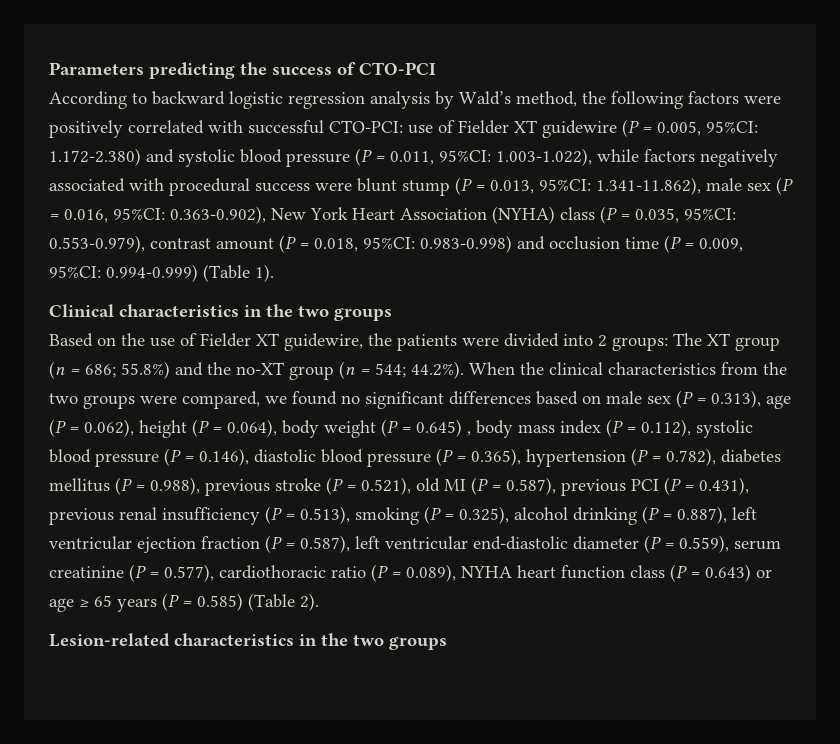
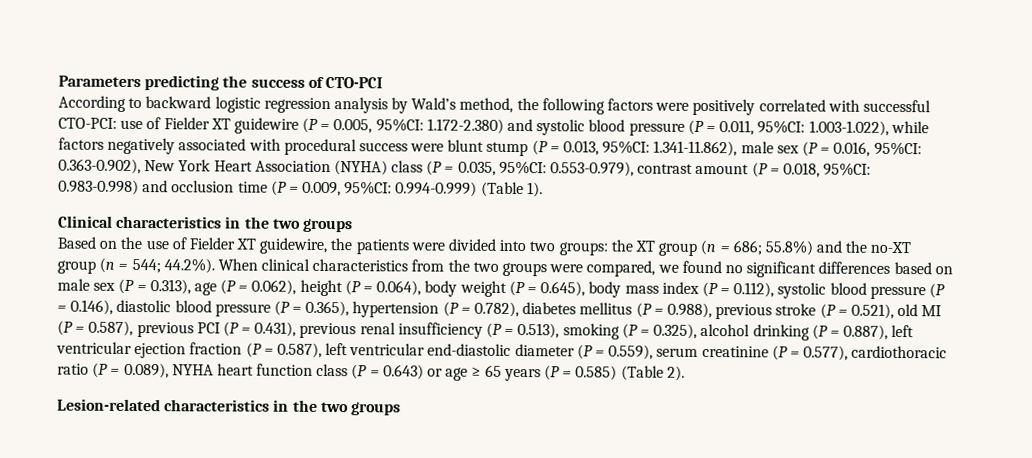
[598,333,702,351] 2 groups: The -> [529,239,633,256] two groups: the
[520,362,544,375] the -> (258, 264) none
[416,419,471,437] 0.645) , -> [540,281,586,297] 0.645),

